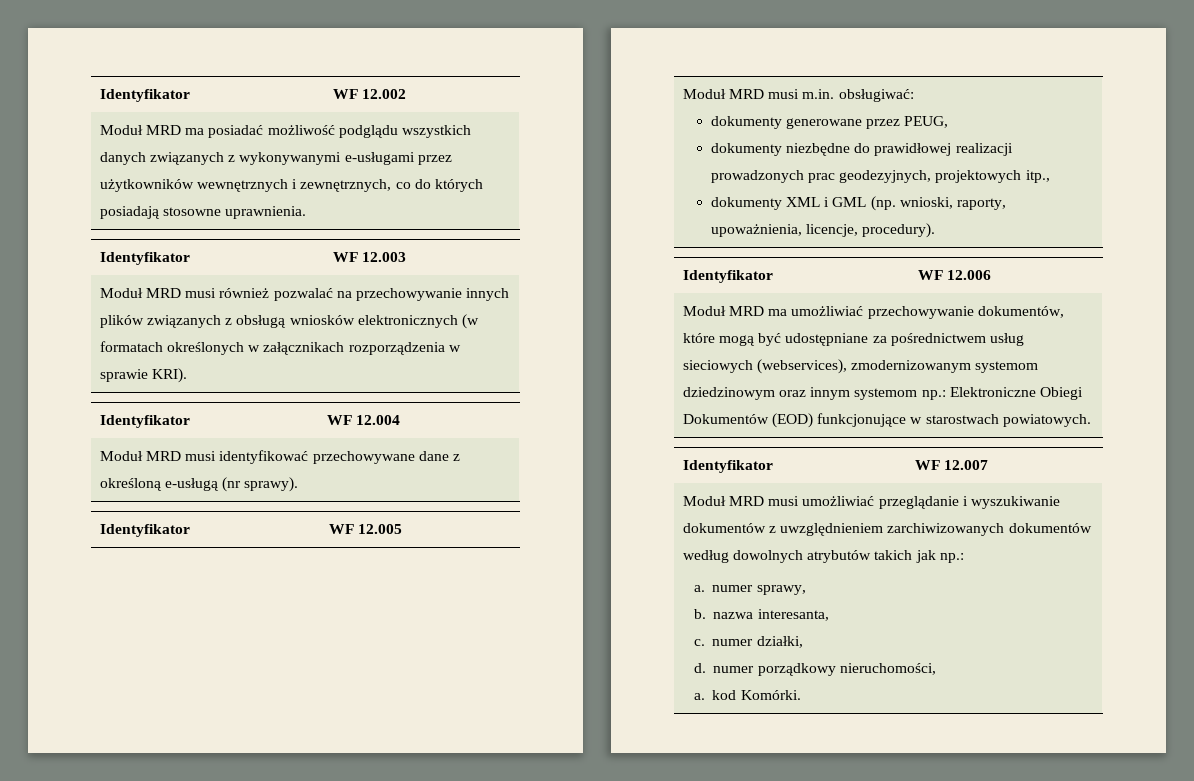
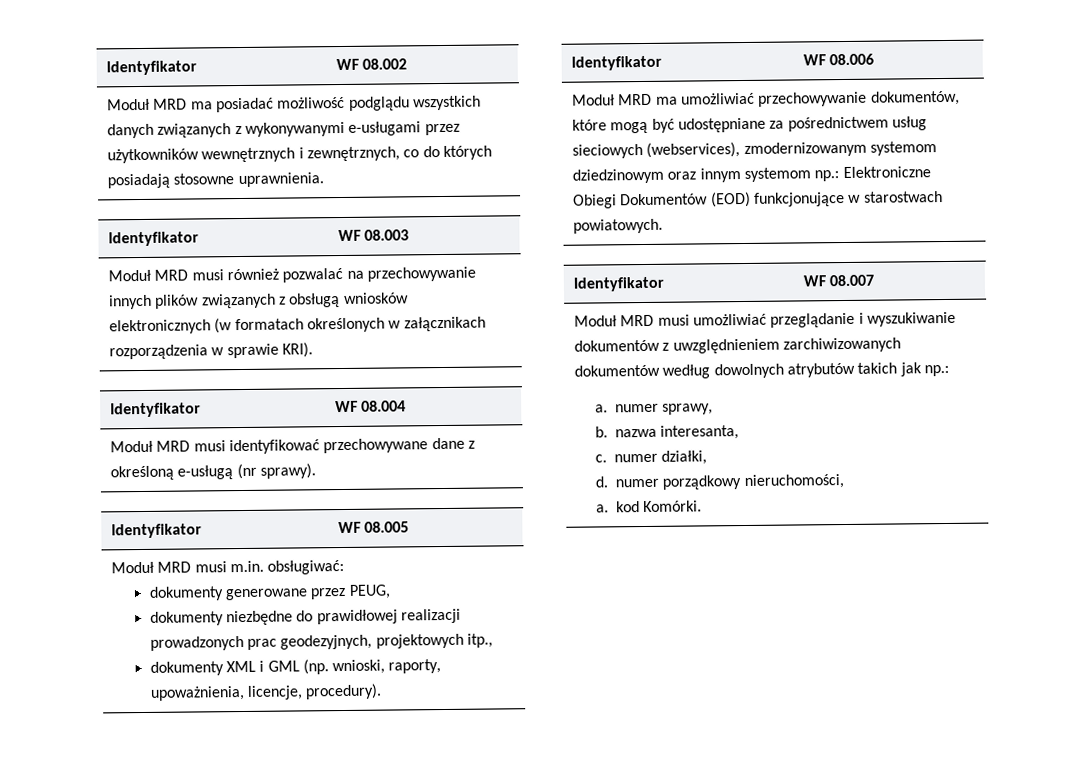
[99,89,190,102] [332,89,407,99] Identyfikator | WF 12.002 -> [105,60,197,76] [335,58,408,71] Identyfikator | WF 08.002
[362,252,407,262] 12.003 -> [364,229,410,241] 08.003
[356,415,401,425] 12.004 -> [361,400,407,412] 08.004
[358,524,403,534] 12.005 -> [364,521,410,533] 08.005
[947,270,992,280] 12.006 -> [829,53,875,66] 08.006
[944,460,989,470] 12.007 -> [829,274,875,287] 08.007

